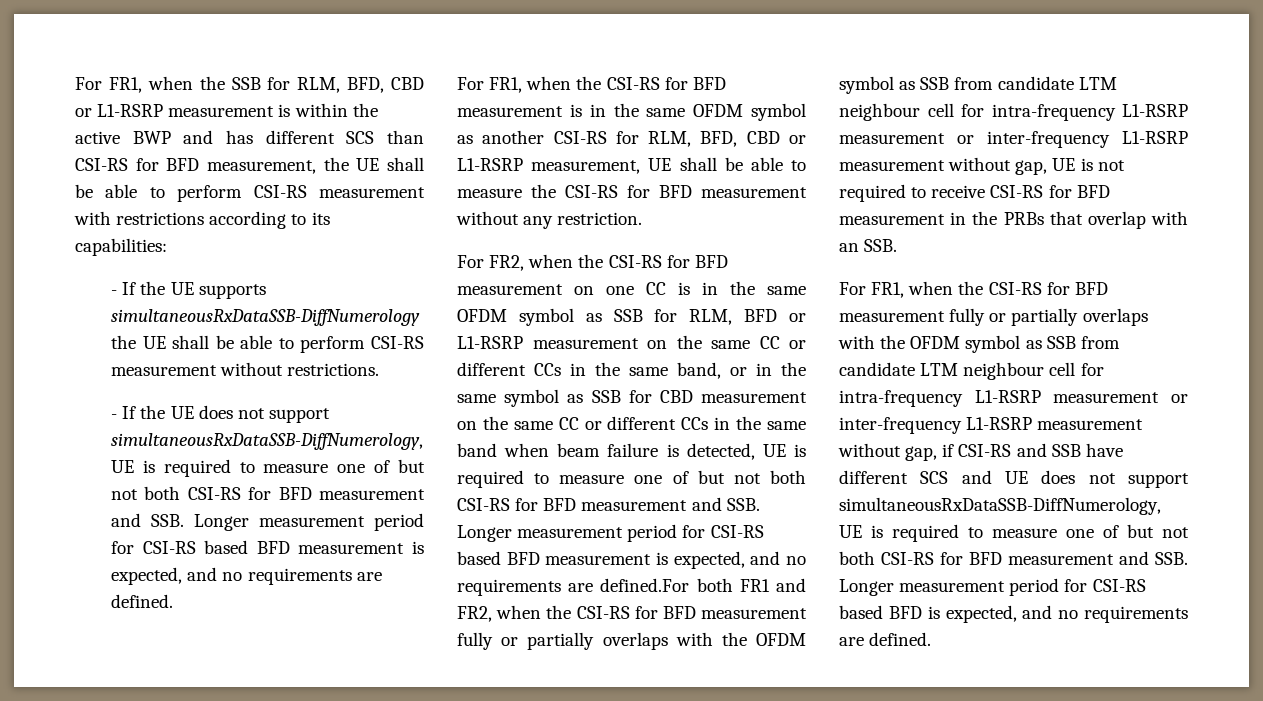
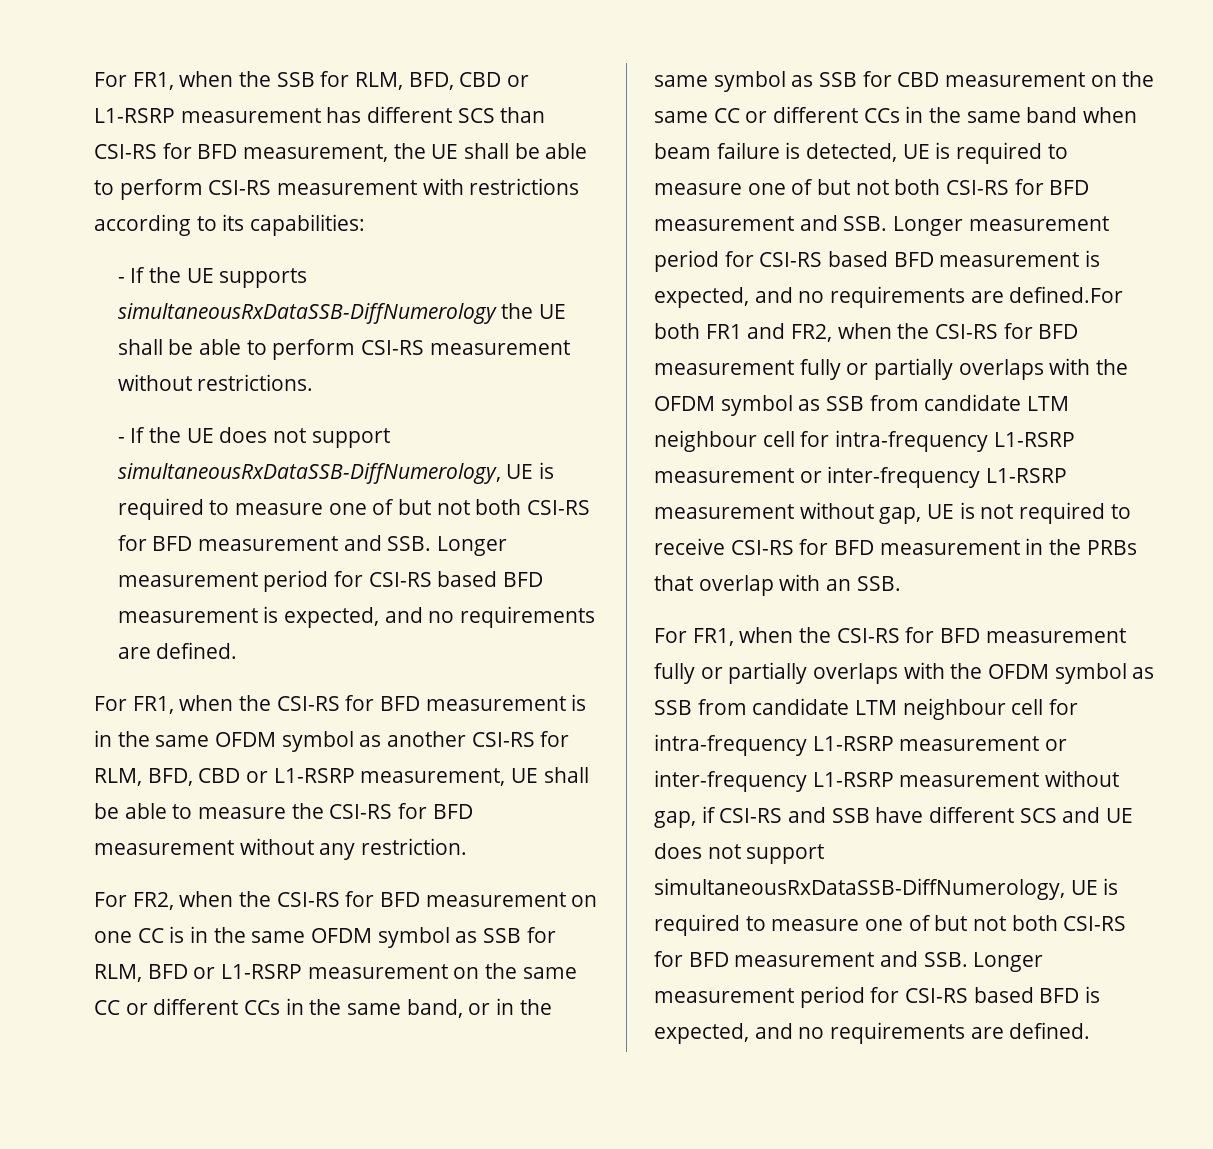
[278,103,378,117] [75,130,214,144] is within the active BWP and -> (321, 115) none

